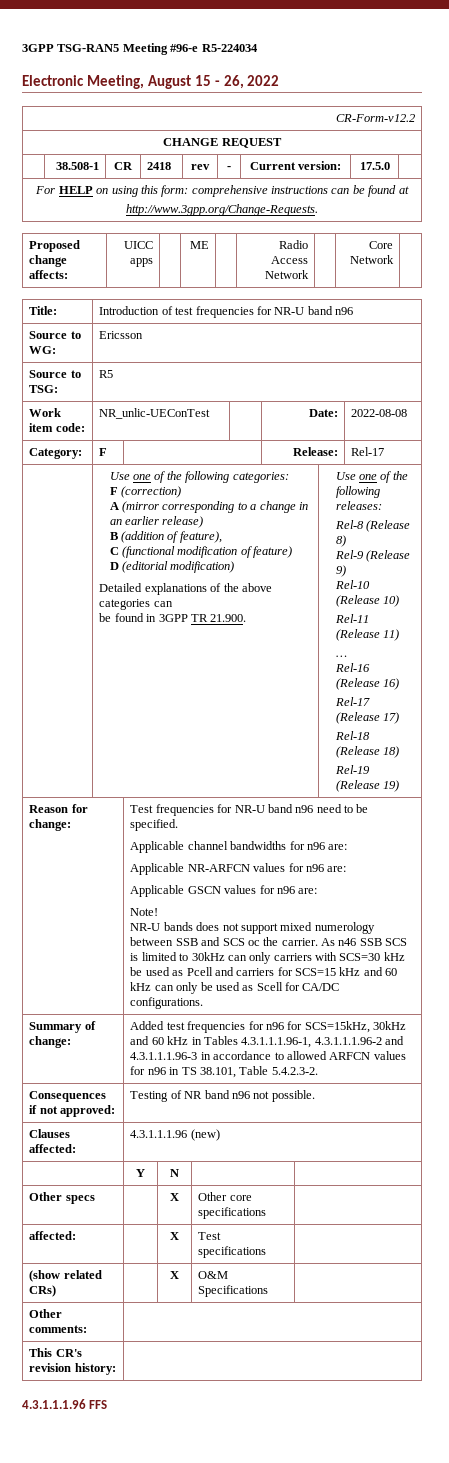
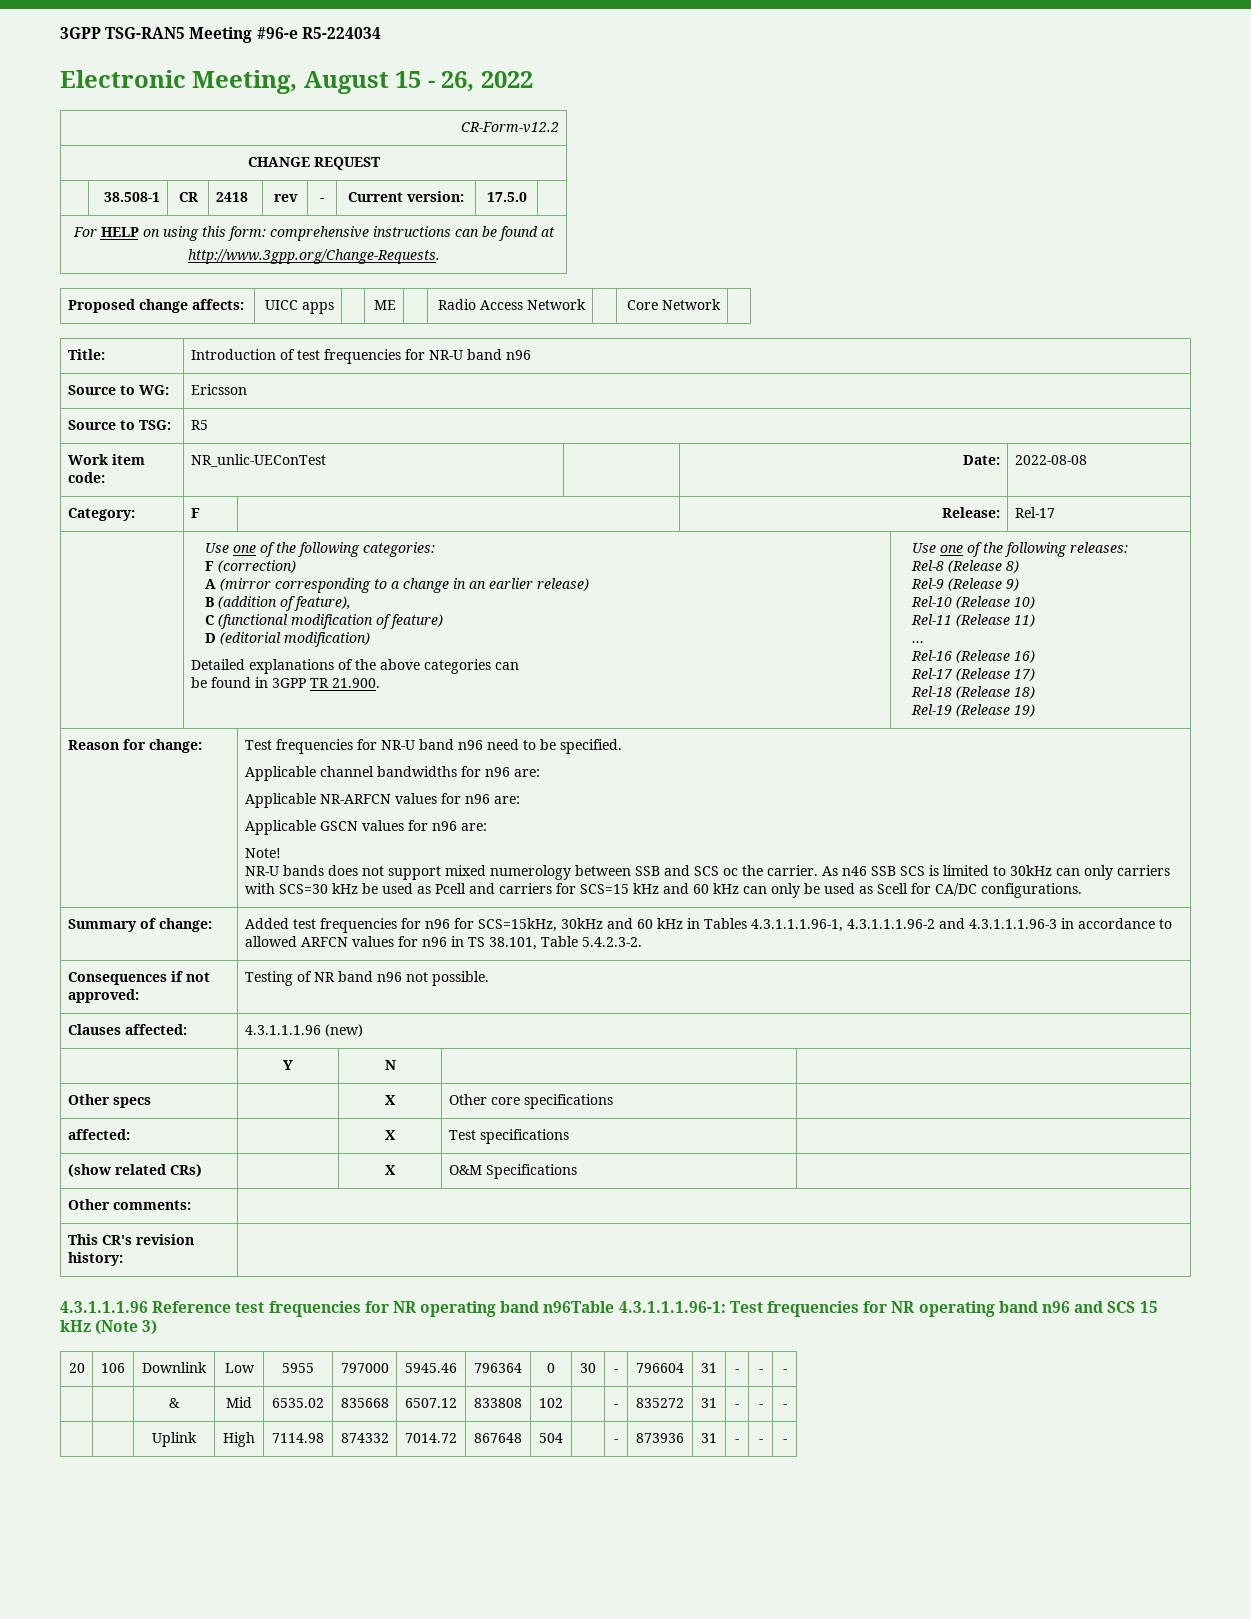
[89,1400,108,1409] FFS -> [152,1301,1158,1317] [60,1320,158,1335] [68,1363,85,1373] [101,1363,125,1373] [142,1362,207,1373] [224,1363,255,1373] [282,1363,314,1373] [340,1363,389,1373] [405,1363,457,1373] [474,1363,522,1373] [547,1363,555,1373] [580,1363,596,1373] [614,1369,618,1373] [636,1363,684,1373] [701,1363,717,1373] [735,1369,739,1373] [758,1369,763,1373] [782,1369,787,1373] [169,1398,180,1408] [226,1397,252,1408] [272,1398,324,1408] [340,1398,389,1408] [405,1398,457,1408] [474,1398,522,1408] [539,1398,563,1408] [614,1404,618,1408] [636,1398,684,1408] [701,1398,717,1408] [735,1404,739,1408] [758,1404,763,1408] [782,1404,787,1408] [152,1432,197,1447] [223,1432,255,1447] [272,1433,324,1443] [340,1433,389,1443] [405,1433,457,1443] [474,1433,522,1443] [539,1433,563,1443] [614,1439,618,1443] [636,1433,684,1443] [701,1433,717,1443] [735,1439,739,1443] [758,1439,763,1443] [782,1439,787,1443] Reference test frequencies for NR operating band n96Table 4.3.1.1.1.96-1: Test frequencies for NR operating band n96 and SCS 15 kHz (Note 3) // 20 | 106 | Downlink | Low | 5955 | 797000 | 5945.46 | 796364 | 0 | 30 | - | 796604 | 31 | - | - | - // | | & | Mid | 6535.02 | 835668 | 6507.12 | 833808 | 102 | | - | 835272 | 31 | - | - | - // | | Uplink | High | 7114.98 | 874332 | 7014.72 | 867648 | 504 | | - | 873936 | 31 | - | - | -

